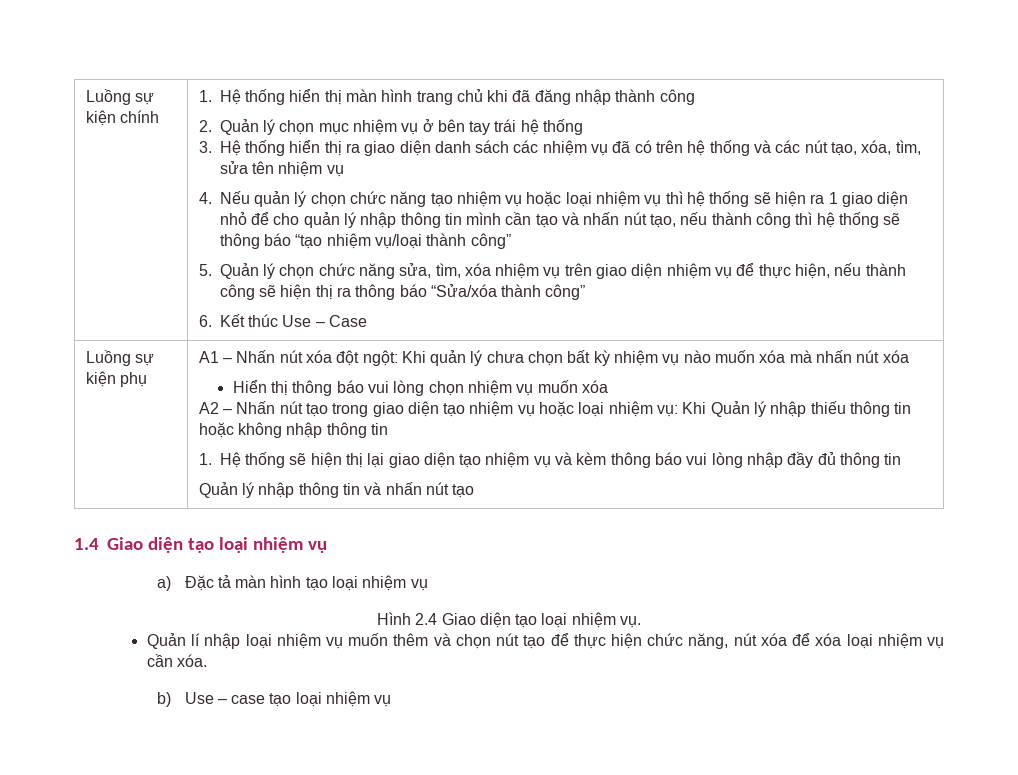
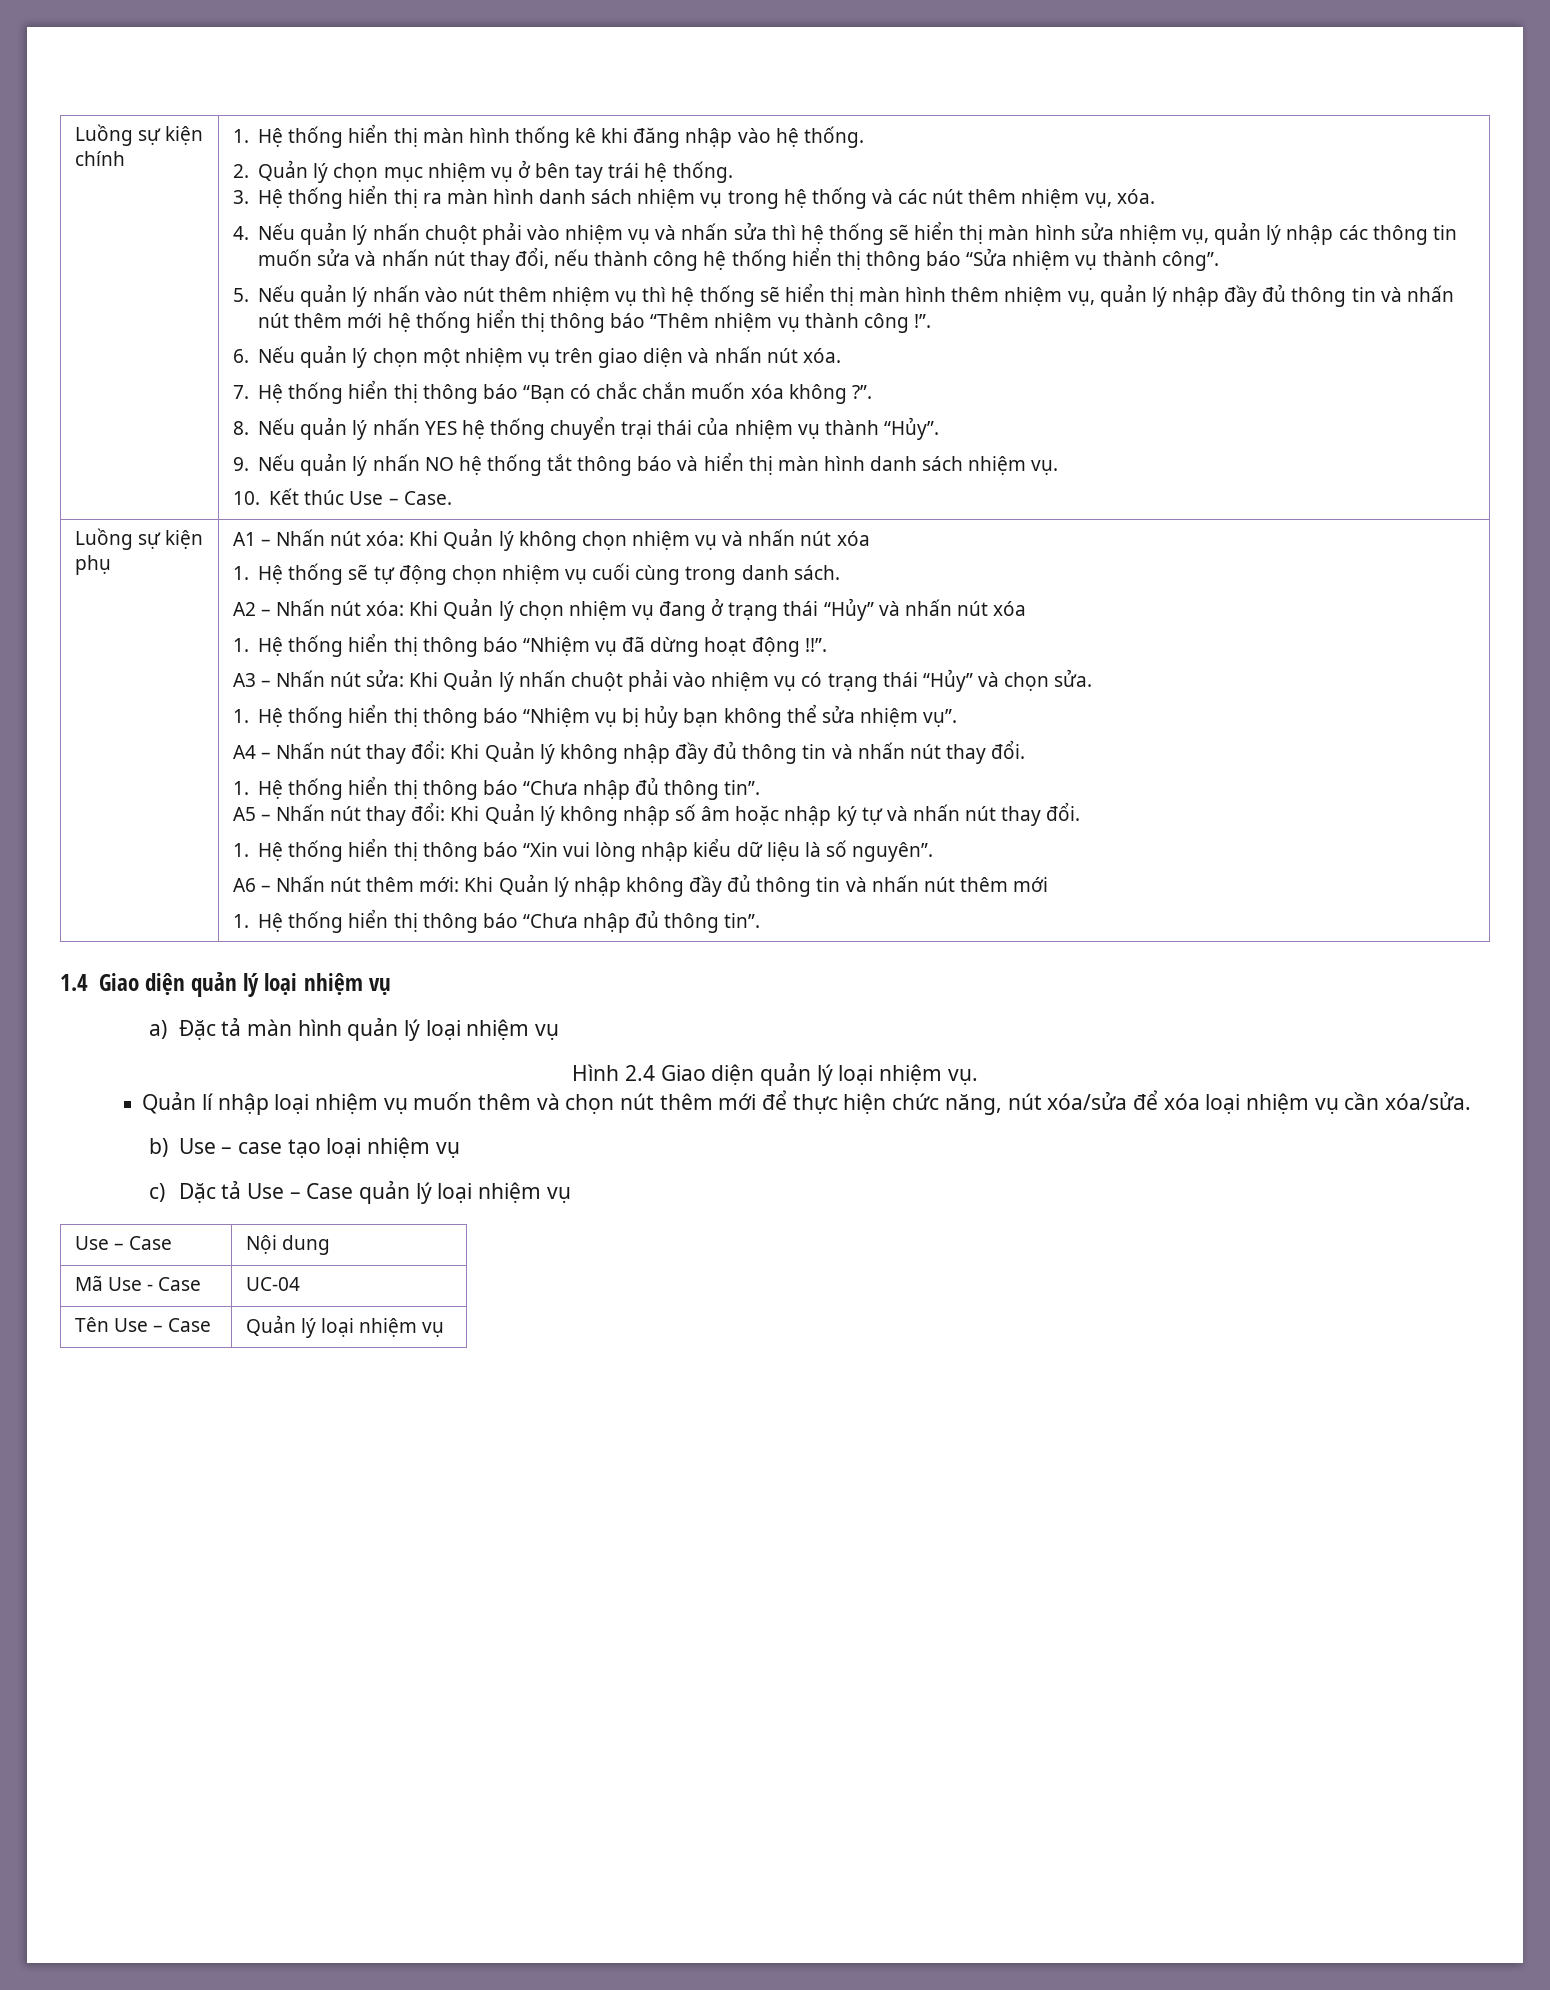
[416,89,695,105] trang chủ khi đã đăng nhập thành công -> [514,126,864,148] thống kê khi đăng nhập vào hệ thống.
[543,119,584,135] thống -> [672,161,733,183] thống.
[364,140,684,156] giao diện danh sách các nhiệm vụ đã có trên -> [446,189,779,209] màn hình danh sách nhiệm vụ trong
[830,140,921,156] [219,161,344,177] [198,191,909,207] [219,212,901,228] [219,233,511,249] [198,263,491,279] tạo, xóa, tìm, sửa tên nhiệm vụ // 4. Nếu quản lý chọn chức năng tạo nhiệm vụ hoặc loại nhiệm vụ thì hệ thống sẽ hiện ra 1 giao diện nhỏ để cho quản lý nhập thông tin mình cần tạo và nhấn nút tạo, nếu thành công thì hệ thống sẽ thông báo “tạo nhiệm vụ/loại thành công” // 5. Quản lý chọn chức năng sửa, tìm, xóa -> [968,189,1155,208] [232,221,1457,245] [258,247,1219,271] [232,283,1454,307] [258,309,931,333] [232,345,460,368] thêm nhiệm vụ, xóa. // 4. Nếu quản lý nhấn chuột phải vào nhiệm vụ và nhấn sửa thì hệ thống sẽ hiển thị màn hình sửa nhiệm vụ, quản lý nhập các thông tin muốn sửa và nhấn nút thay đổi, nếu thành công hệ thống hiển thị thông báo “Sửa nhiệm vụ thành công”. // 5. Nếu quản lý nhấn vào nút thêm nhiệm vụ thì hệ thống sẽ hiển thị màn hình thêm nhiệm vụ, quản lý nhập đầy đủ thông tin và nhấn nút thêm mới hệ thống hiển thị thông báo “Thêm nhiệm vụ thành công !”. // 6. Nếu quản lý chọn một
[666,263,906,279] [219,284,586,300] [198,315,212,327] nhiệm vụ để thực hiện, nếu thành công sẽ hiện thị ra thông báo “Sửa/xóa thành công” // 6. -> [688,346,841,363] [232,380,872,404] [232,416,939,440] [232,452,1059,476] [232,491,260,505] và nhấn nút xóa. // 7. Hệ thống hiển thị thông báo “Bạn có chắc chắn muốn xóa không ?”. // 8. Nếu quản lý nhấn YES hệ thống chuyển trại thái của nhiệm vụ thành “Hủy”. // 9. Nếu quản lý nhấn NO hệ thống tắt thông báo và hiển thị màn hình danh sách nhiệm vụ. // 10.
[328,315,367,327] Case -> [403,491,452,505] Case.
[305,350,909,366] [232,380,608,396] [198,401,912,417] [198,422,388,438] [198,452,902,468] [198,482,475,498] xóa đột ngột: Khi quản lý chưa chọn bất kỳ nhiệm vụ nào muốn xóa mà nhấn nút xóa // Hiển thị thông báo vui lòng chọn nhiệm vụ muốn xóa // A2 – Nhấn nút tạo trong giao diện tạo nhiệm vụ hoặc loại nhiệm vụ: Khi Quản lý nhập thiếu thông tin hoặc không nhập thông tin // 1. Hệ thống sẽ hiện thị lại giao diện tạo nhiệm vụ và kèm thông báo vui lòng nhập đầy đủ thông tin // Quản lý nhập thông tin và nhấn nút tạo -> [366,528,870,551] [232,563,840,585] [232,598,1027,621] [232,633,827,657] [232,669,1093,692] [232,704,958,728] [232,740,1026,764] [232,776,761,800] [232,802,1081,826] [232,838,934,862] [232,874,1049,897] [232,909,761,933] xóa: Khi Quản lý không chọn nhiệm vụ và nhấn nút xóa // 1. Hệ thống sẽ tự động chọn nhiệm vụ cuối cùng trong danh sách. // A2 – Nhấn nút xóa: Khi Quản lý chọn nhiệm vụ đang ở trạng thái “Hủy” và nhấn nút xóa // 1. Hệ thống hiển thị thông báo “Nhiệm vụ đã dừng hoạt động !!”. // A3 – Nhấn nút sửa: Khi Quản lý nhấn chuột phải vào nhiệm vụ có trạng thái “Hủy” và chọn sửa. // 1. Hệ thống hiển thị thông báo “Nhiệm vụ bị hủy bạn không thể sửa nhiệm vụ”. // A4 – Nhấn nút thay đổi: Khi Quản lý không nhập đầy đủ thông tin và nhấn nút thay đổi. // 1. Hệ thống hiển thị thông báo “Chưa nhập đủ thông tin”. // A5 – Nhấn nút thay đổi: Khi Quản lý không nhập số âm hoặc nhập ký tự và nhấn nút thay đổi. // 1. Hệ thống hiển thị thông báo “Xin vui lòng nhập kiểu dữ liệu là số nguyên”. // A6 – Nhấn nút thêm mới: Khi Quản lý nhập không đầy đủ thông tin và nhấn nút thêm mới // 1. Hệ thống hiển thị thông báo “Chưa nhập đủ thông tin”.
[187,538,214,553] tạo -> [190,972,260,997] quản lý
[305,577,328,591] tạo -> [347,1018,421,1041] quản lý
[515,614,538,628] tạo -> [759,1063,833,1086] quản lý
[523,635,546,649] tạo -> [659,1093,757,1110] thêm mới
[760,633,787,646] xóa -> [1047,1092,1128,1110] xóa/sửa
[177,654,208,667] xóa. -> [1384,1092,1471,1110] xóa/sửa.
(392, 701) none -> [149,1181,571,1204] [74,1236,172,1250] [245,1235,330,1255] [74,1275,202,1291] [245,1277,300,1291] [74,1317,212,1332] [245,1315,445,1338] // c) Dặc tả Use – Case quản lý loại nhiệm vụ // Use – Case | Nội dung // Mã Use - Case | UC-04 // Tên Use – Case | Quản lý loại nhiệm vụ

